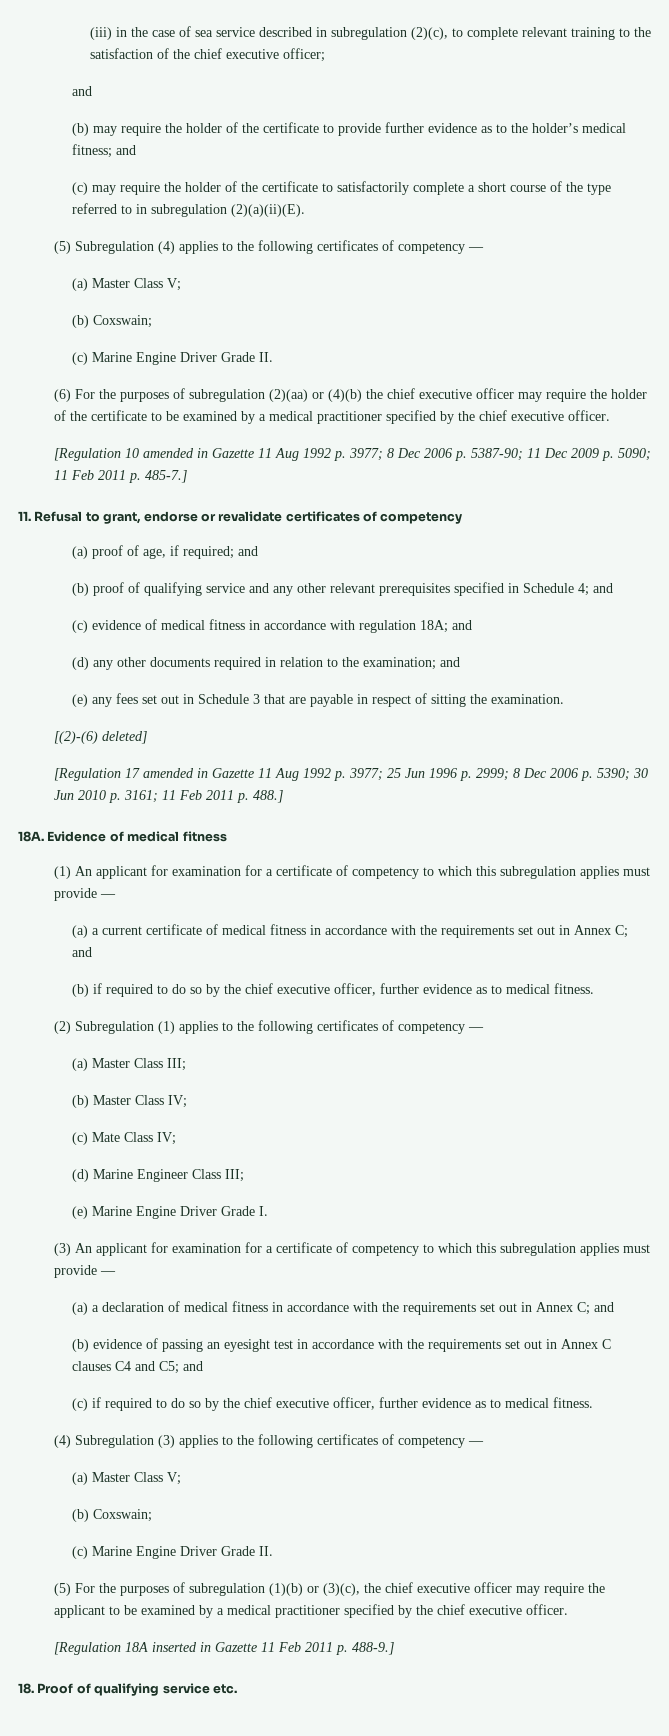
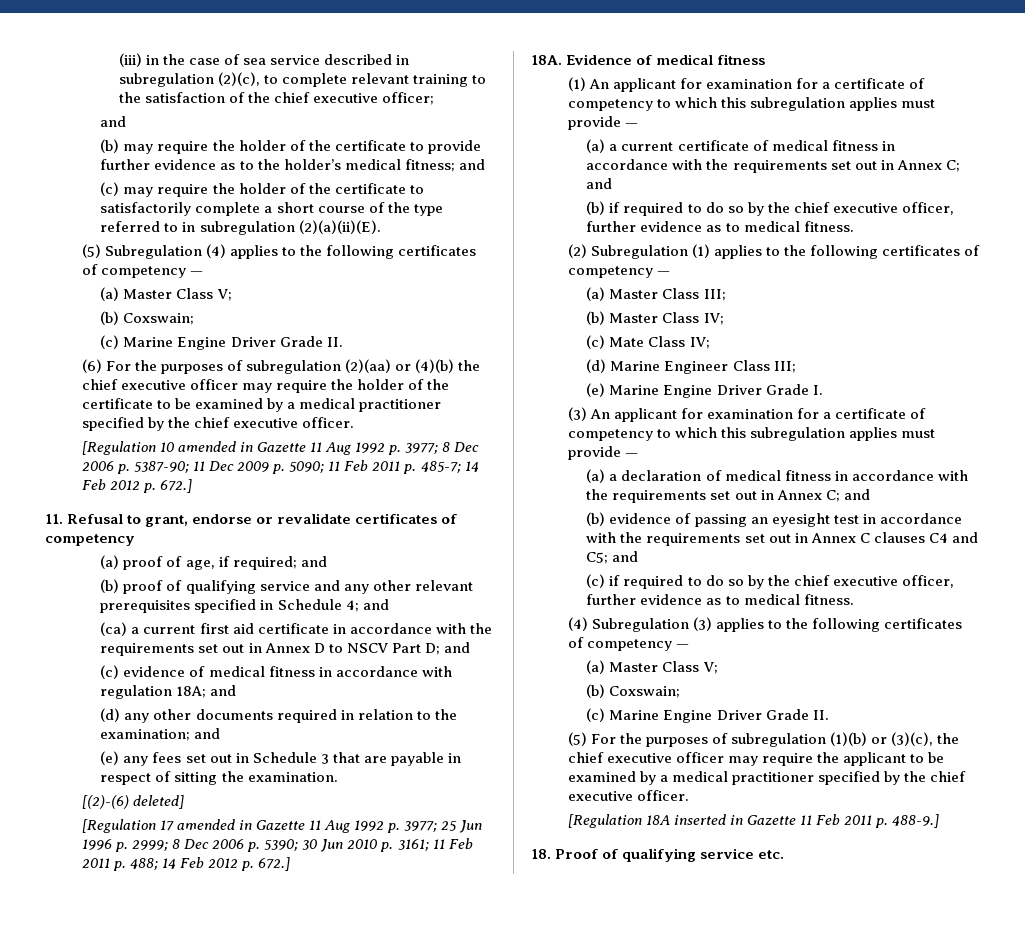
[144,470,187,483] 485-7.] -> [420,461,479,473] [81,479,193,493] 485-7; 14 Feb 2012 p. 672.]
(613, 588) none -> [100,622,492,636] [100,642,470,656] // (ca) a current first aid certificate in accordance with the requirements set out in Annex D to NSCV Part D; and
[252,790,283,803] 488.] -> [130,857,291,871] 488; 14 Feb 2012 p. 672.]

